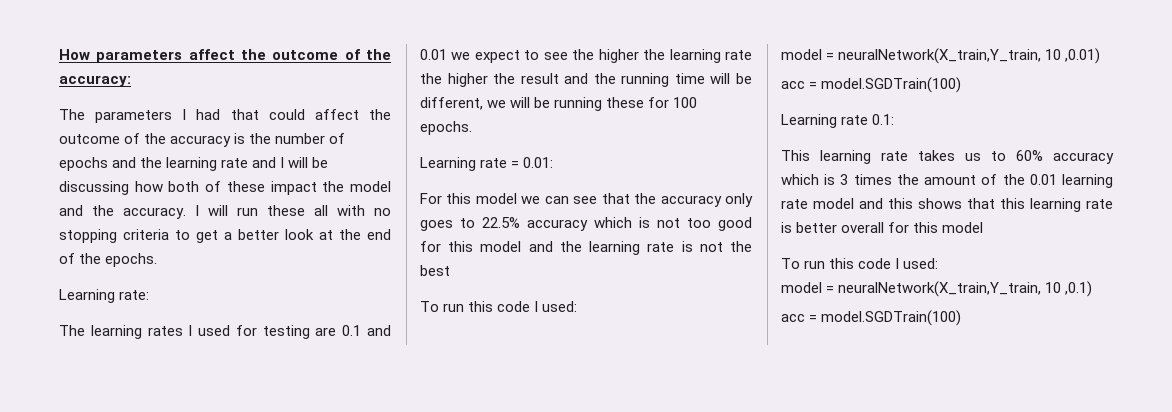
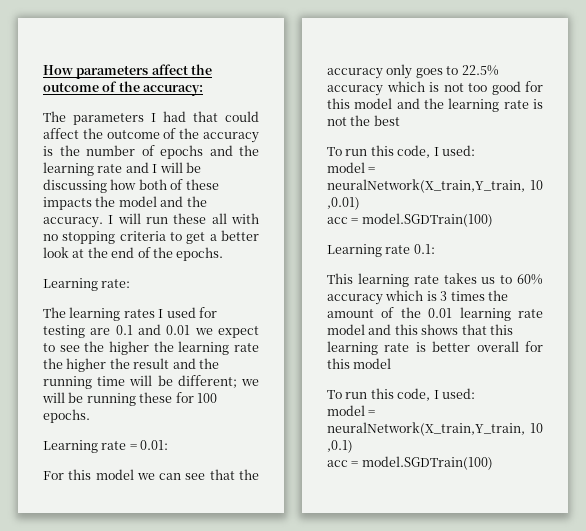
[270,181,317,195] impact -> [43,197,92,210] impacts
[420,97,483,110] different, -> [177,375,237,388] different;
[497,301,531,312] code -> [397,145,431,158] code,
[858,258,892,269] code -> [397,388,431,401] code,

